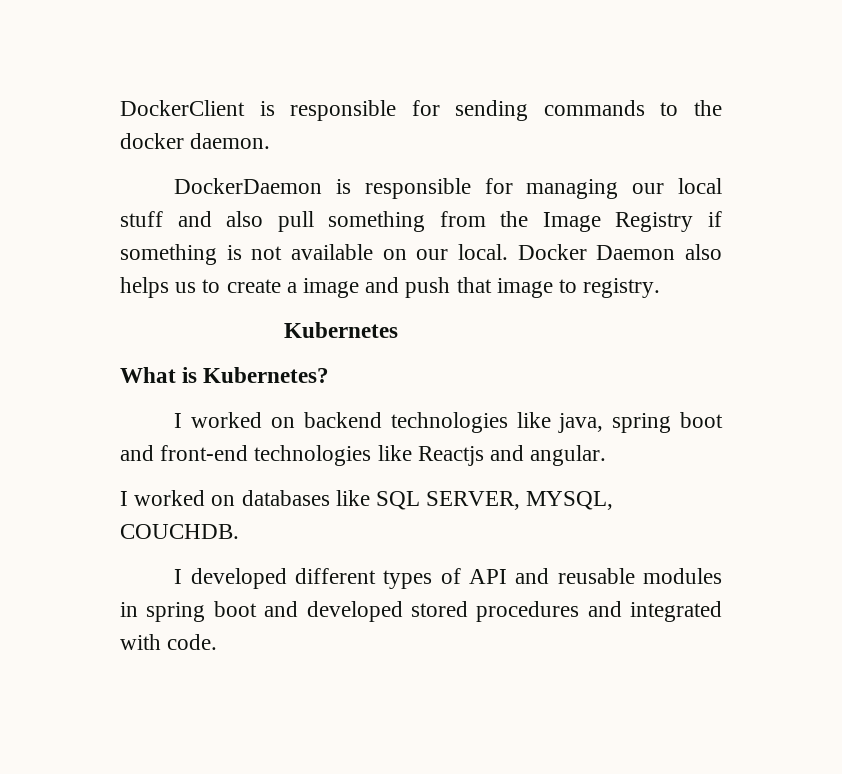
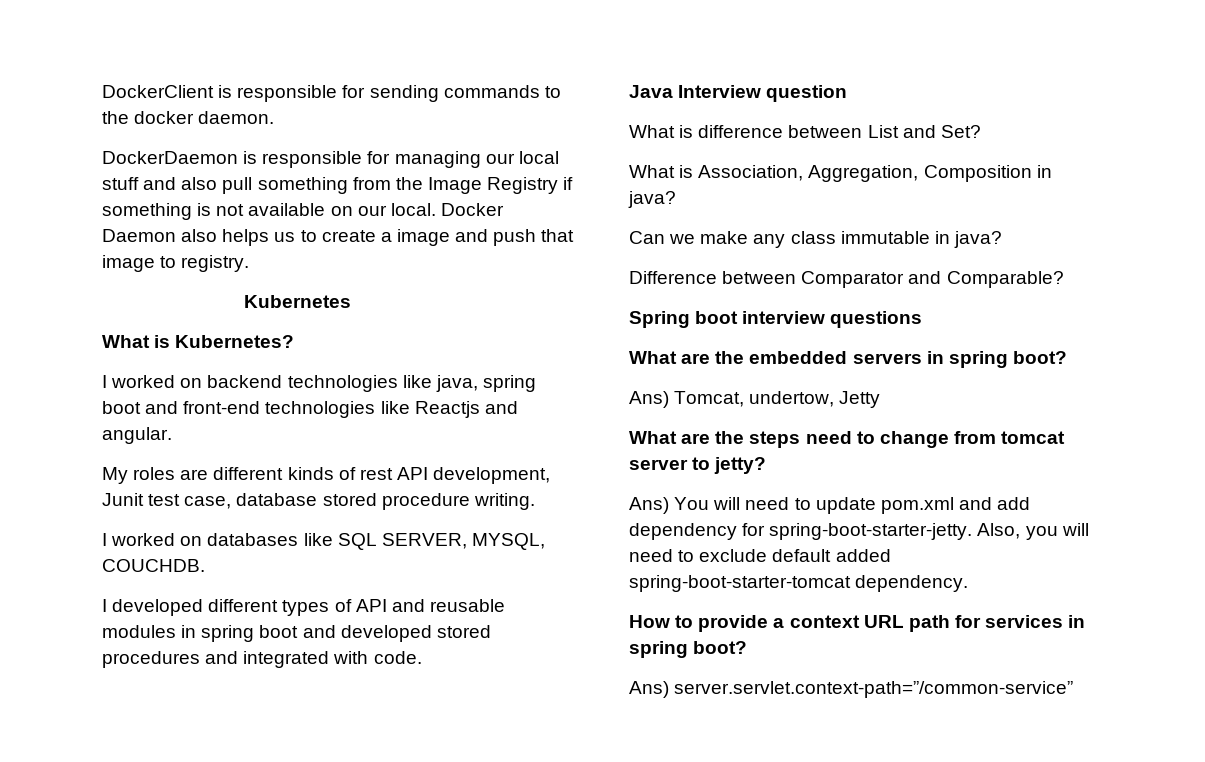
(607, 455) none -> [102,467,551,484] [102,493,535,510] // My roles are different kinds of rest API development, Junit test case, database stored procedure writing.
(218, 642) none -> [629,85,848,102] [629,125,981,138] [629,165,1052,182] [628,191,676,208] [629,231,1002,248] [629,271,1064,288] [629,311,923,328] [629,351,1067,368] [629,391,881,408] [629,431,1066,448] [629,457,767,474] [629,497,1031,514] [629,523,1089,540] [629,549,891,562] [629,575,969,592] [629,615,1086,632] [629,641,748,658] [629,681,1074,698] // Java Interview question // What is difference between List and Set? // What is Association, Aggregation, Composition in java? // Can we make any class immutable in java? // Difference between Comparator and Comparable? // Spring boot interview questions // What are the embedded servers in spring boot? // Ans) Tomcat, undertow, Jetty // What are the steps need to change from tomcat server to jetty? // Ans) You will need to update pom.xml and add dependency for spring-boot-starter-jetty. Also, you will need to exclude default added spring-boot-starter-tomcat dependency. // How to provide a context URL path for services in spring boot? // Ans) server.servlet.context-path=”/common-service”

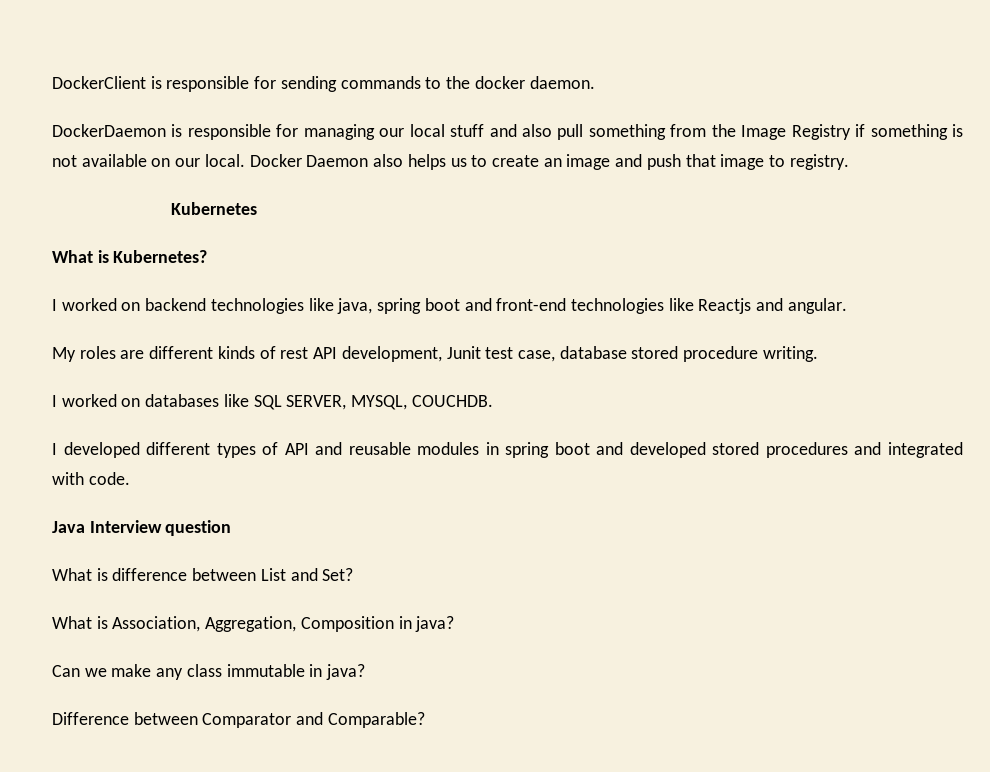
[380,232,392,242] a -> [543,158,562,167] an
[629,311,923,328] [629,351,1067,368] [629,391,881,408] [629,431,1066,448] [629,457,767,474] [629,497,1031,514] [629,523,1089,540] [629,549,891,562] [629,575,969,592] [629,615,1086,632] [629,641,748,658] [629,681,1074,698] // Spring boot interview questions // What are the embedded servers in spring boot? // Ans) Tomcat, undertow, Jetty // What are the steps need to change from tomcat server to jetty? // Ans) You will need to update pom.xml and add dependency for spring-boot-starter-jetty. Also, you will need to exclude default added spring-boot-starter-tomcat dependency. // How to provide a context URL path for services in spring boot? // Ans) server.servlet.context-path=”/common-service” -> (425, 720) none

